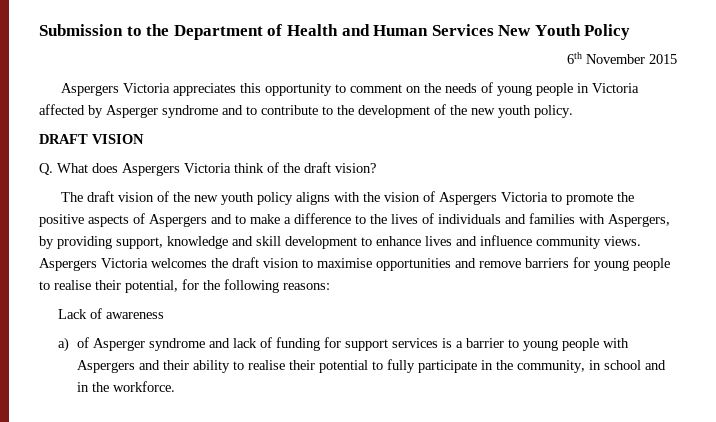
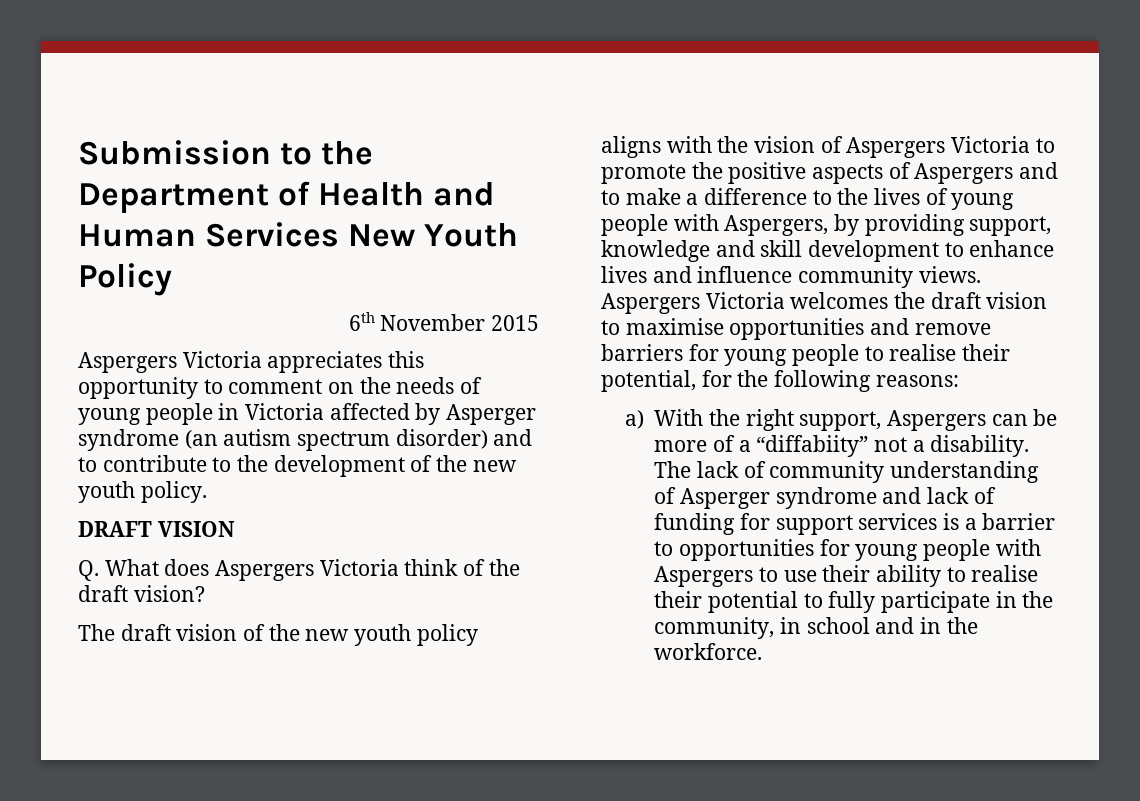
(218, 111) none -> [184,429,488,451] (an autism spectrum disorder)
[438,213,575,224] individuals and families -> [951,193,1015,210] [601,214,668,236] young people
[57,308,164,319] [57,337,69,352] Lack of awareness // a) -> [624,409,1058,431] [654,435,1030,457] [654,461,1040,483] a) With the right support, Aspergers can be more of a “diffabiity” not a disability. The lack of community understanding
(519, 343) none -> [679,539,850,561] opportunities for
[138,360,160,370] and -> [759,567,817,582] to use

